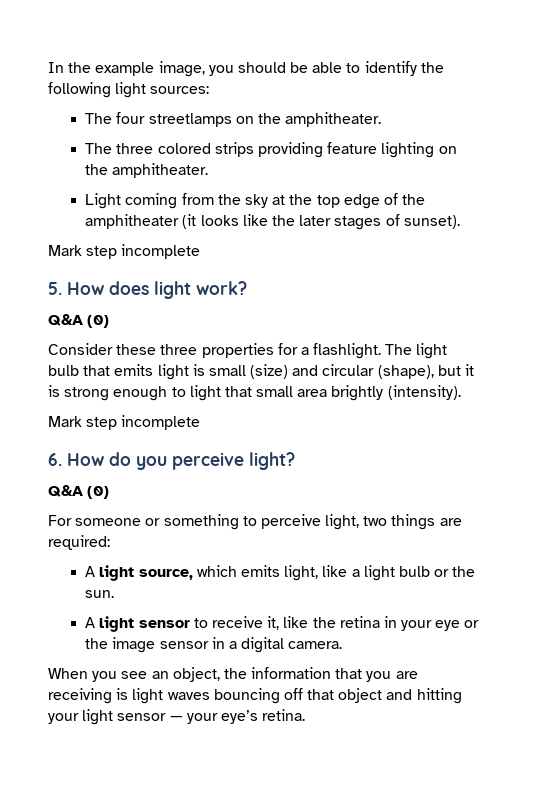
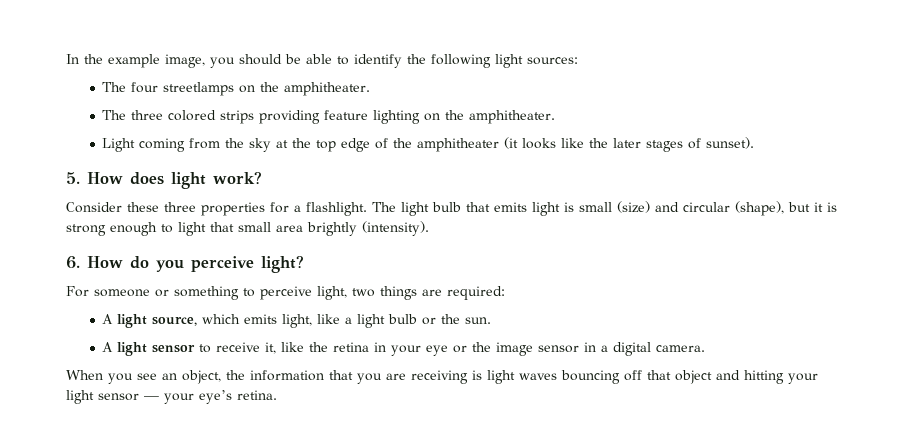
[48,244,201,259] // Mark step incomplete -> (755, 143) none
[48,314,110,328] // Q&A (0) -> (262, 178) none
[48,415,201,430] // Mark step incomplete -> (429, 228) none
[48,485,110,499] // Q&A (0) -> (304, 264) none

